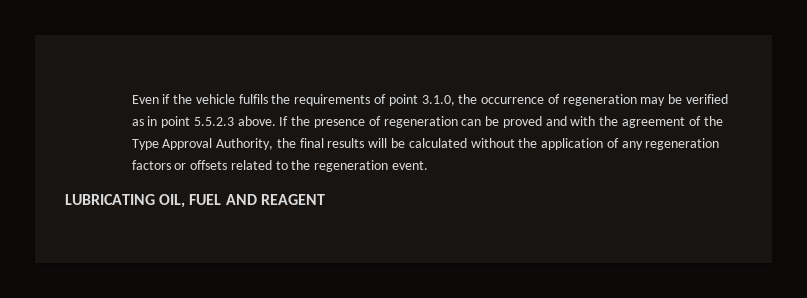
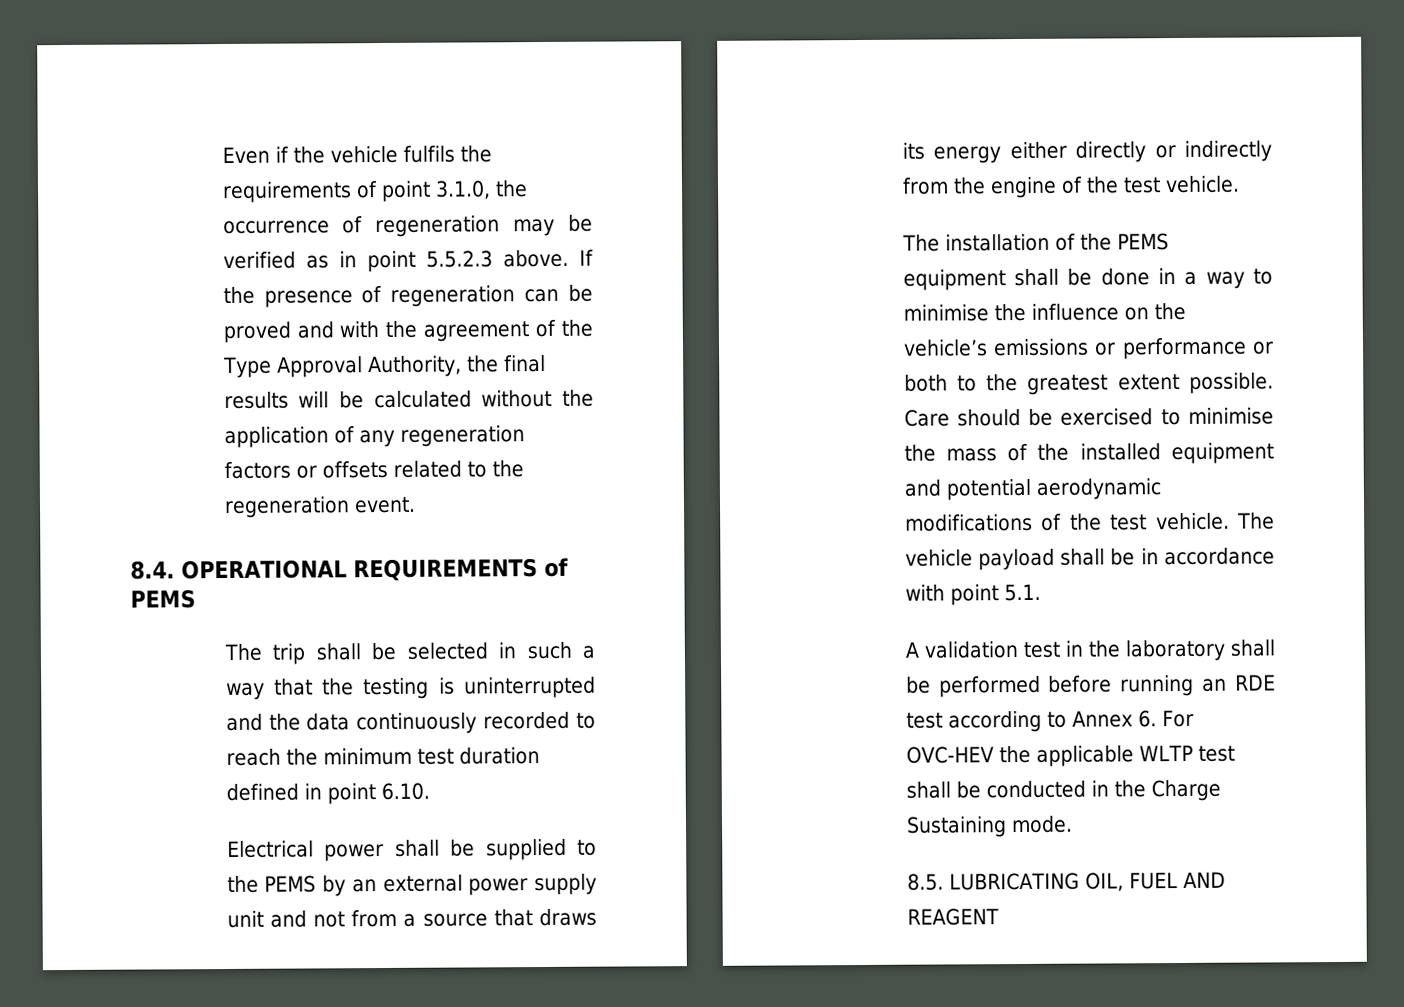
(428, 165) none -> [130,557,569,582] [130,589,196,609] [223,641,595,665] [225,676,596,700] [225,711,596,735] [225,747,540,766] [225,782,430,805] [226,838,597,862] [226,873,597,897] [226,908,597,928] [901,140,1272,164] [901,175,1240,199] [901,233,1169,252] [902,268,1273,291] [902,302,1186,322] [902,337,1274,360] [903,372,1274,395] [903,407,1274,427] [903,442,1274,465] [903,478,1161,501] [904,512,1275,532] [904,547,1275,571] [904,583,1041,606] [904,639,1275,662] [905,674,1276,698] [905,709,1194,733] [905,744,1235,767] [905,779,1221,802] [905,815,1073,838] [906,873,944,891] 8.4. OPERATIONAL REQUIREMENTS of PEMS // The trip shall be selected in such a way that the testing is uninterrupted and the data continuously recorded to reach the minimum test duration defined in point 6.10. // Electrical power shall be supplied to the PEMS by an external power supply unit and not from a source that draws its energy either directly or indirectly from the engine of the test vehicle. // The installation of the PEMS equipment shall be done in a way to minimise the influence on the vehicle’s emissions or performance or both to the greatest extent possible. Care should be exercised to minimise the mass of the installed equipment and potential aerodynamic modifications of the test vehicle. The vehicle payload shall be in accordance with point 5.1. // A validation test in the laboratory shall be performed before running an RDE test according to Annex 6. For OVC-HEV the applicable WLTP test shall be conducted in the Charge Sustaining mode. // 8.5.

